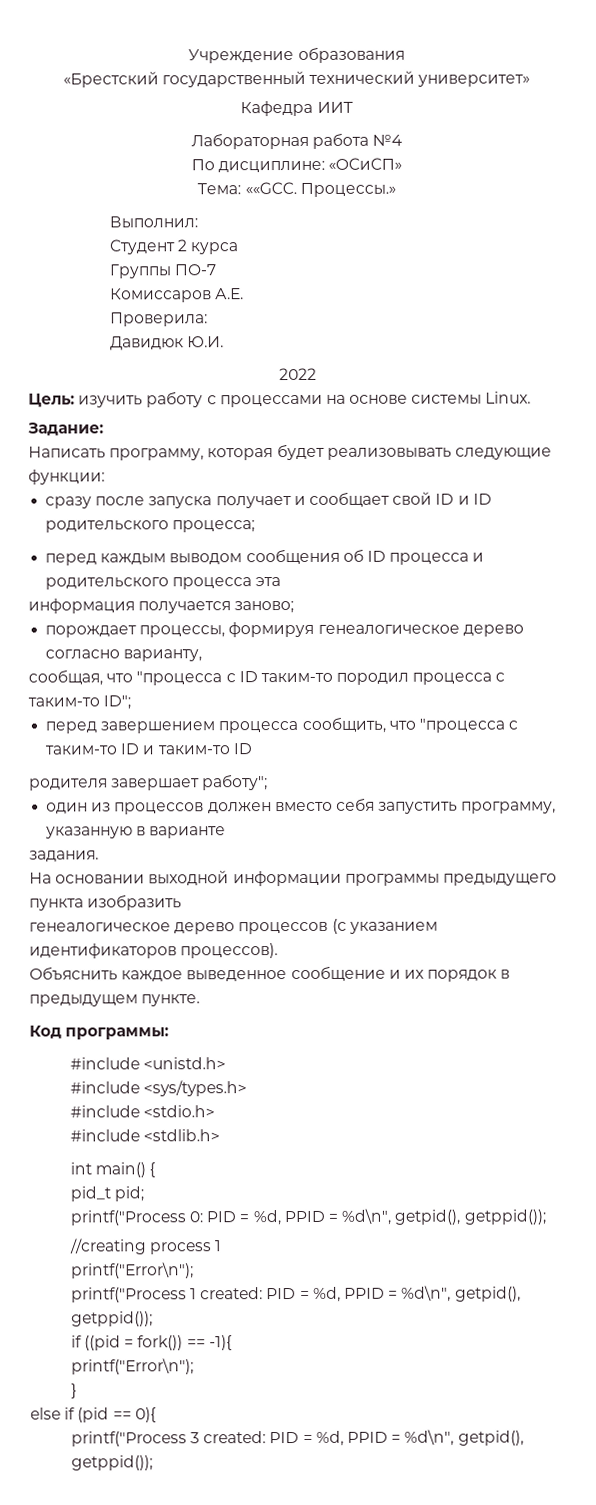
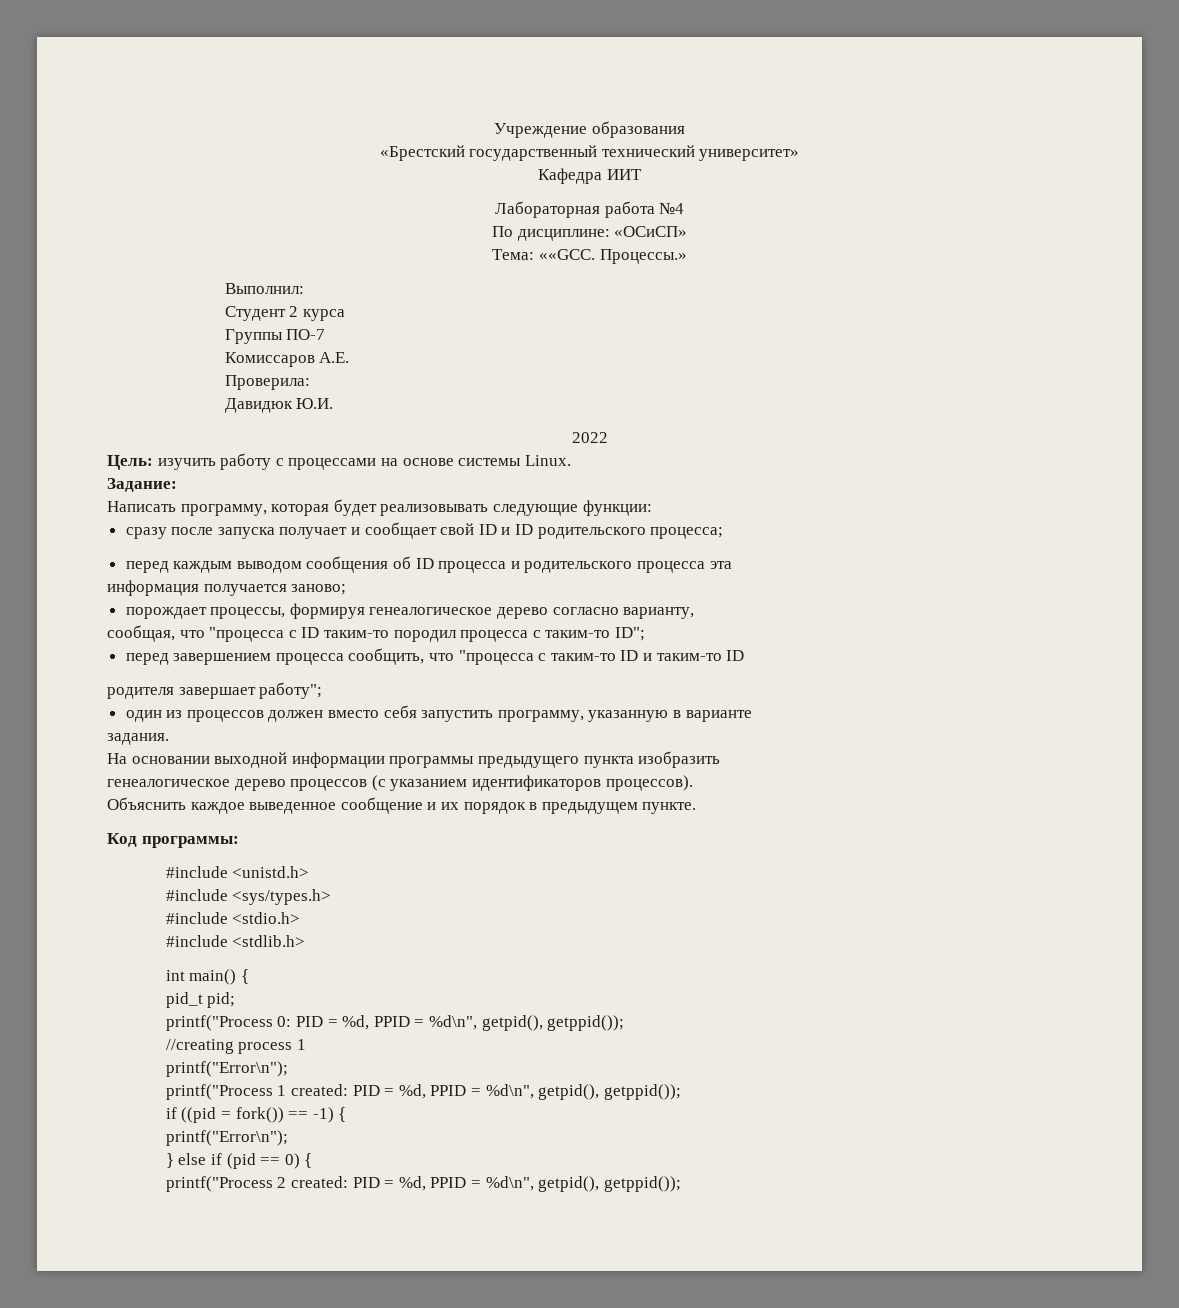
[208,1335,232,1351] -1){ -> [312,1107,347,1123] -1) {
(77, 1391) // -> (174, 1160) none
[134,1407,156,1423] [70,1431,201,1447] 0){ // printf("Process 3 -> [284,1153,313,1169] [165,1176,287,1192] 0) { // printf("Process 2

